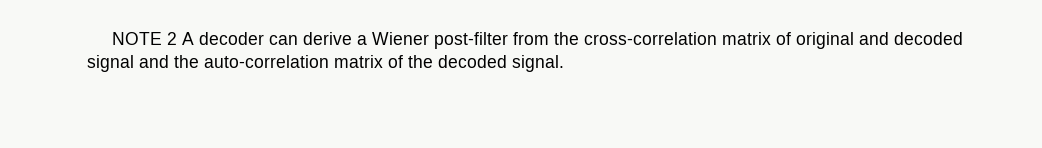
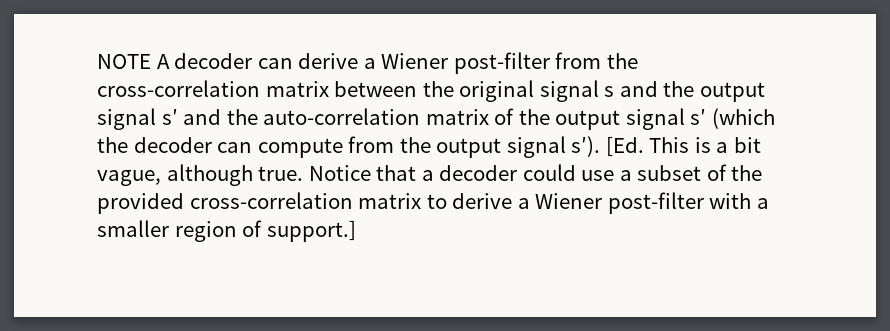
[166,32,177,45] 2 -> (151, 61) none
[775,32,963,49] [87,55,134,72] of original and decoded signal -> [334,80,765,102] [97,108,178,130] between the original signal s and the output signal s′
[438,55,564,72] decoded signal. -> [555,108,775,130] [97,136,761,158] [97,164,763,186] [97,192,769,214] [97,220,356,242] output signal s′ (which the decoder can compute from the output signal s′). [Ed. This is a bit vague, although true. Notice that a decoder could use a subset of the provided cross-correlation matrix to derive a Wiener post-filter with a smaller region of support.]

